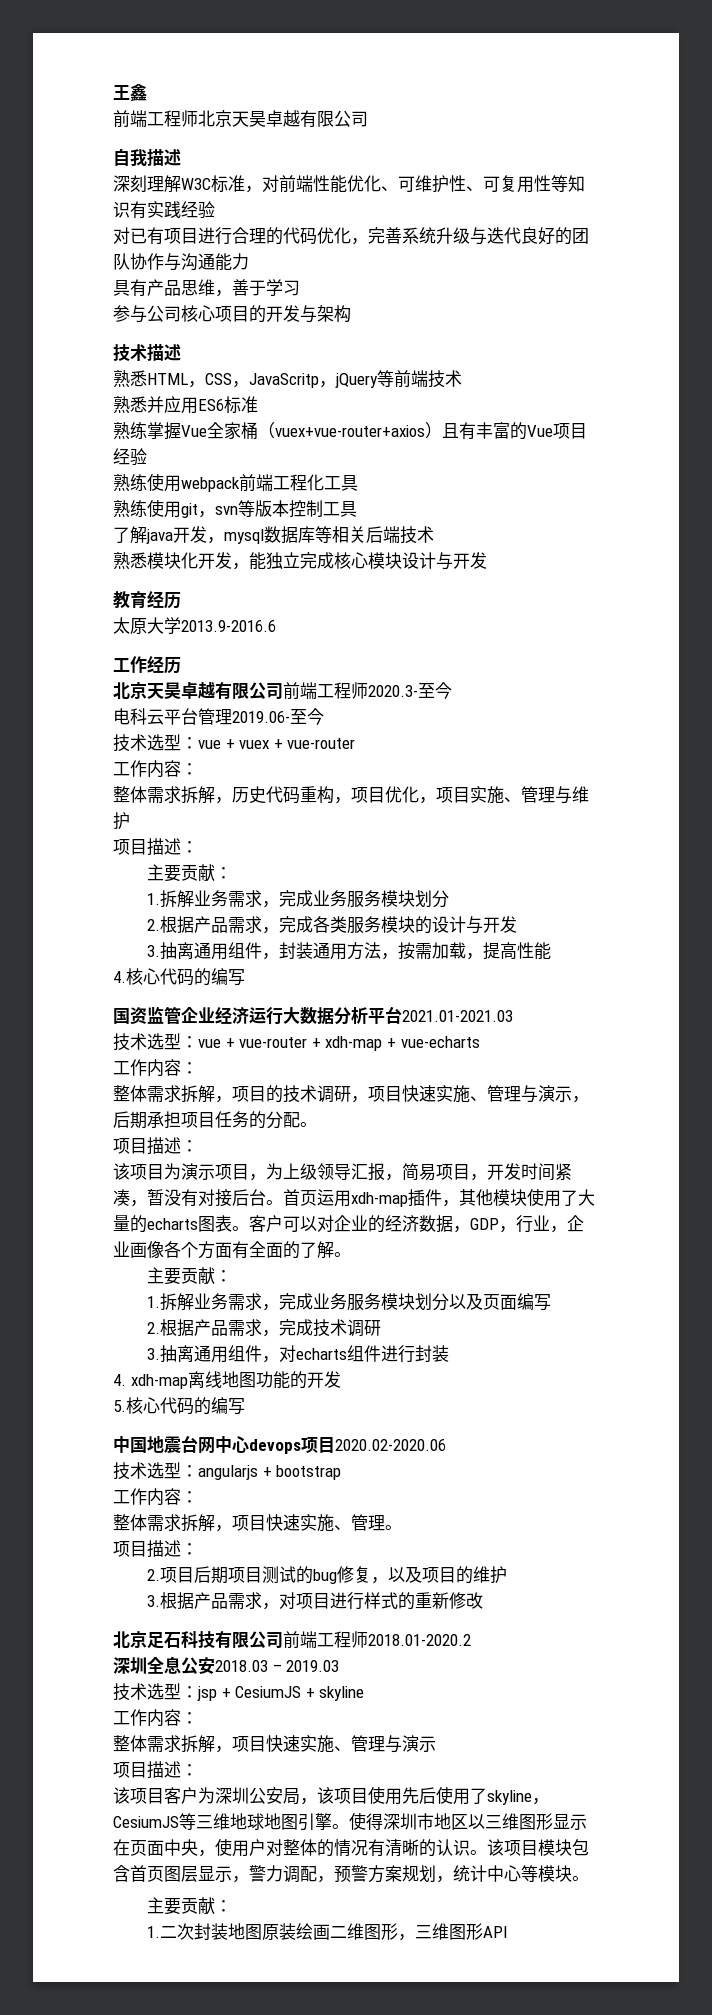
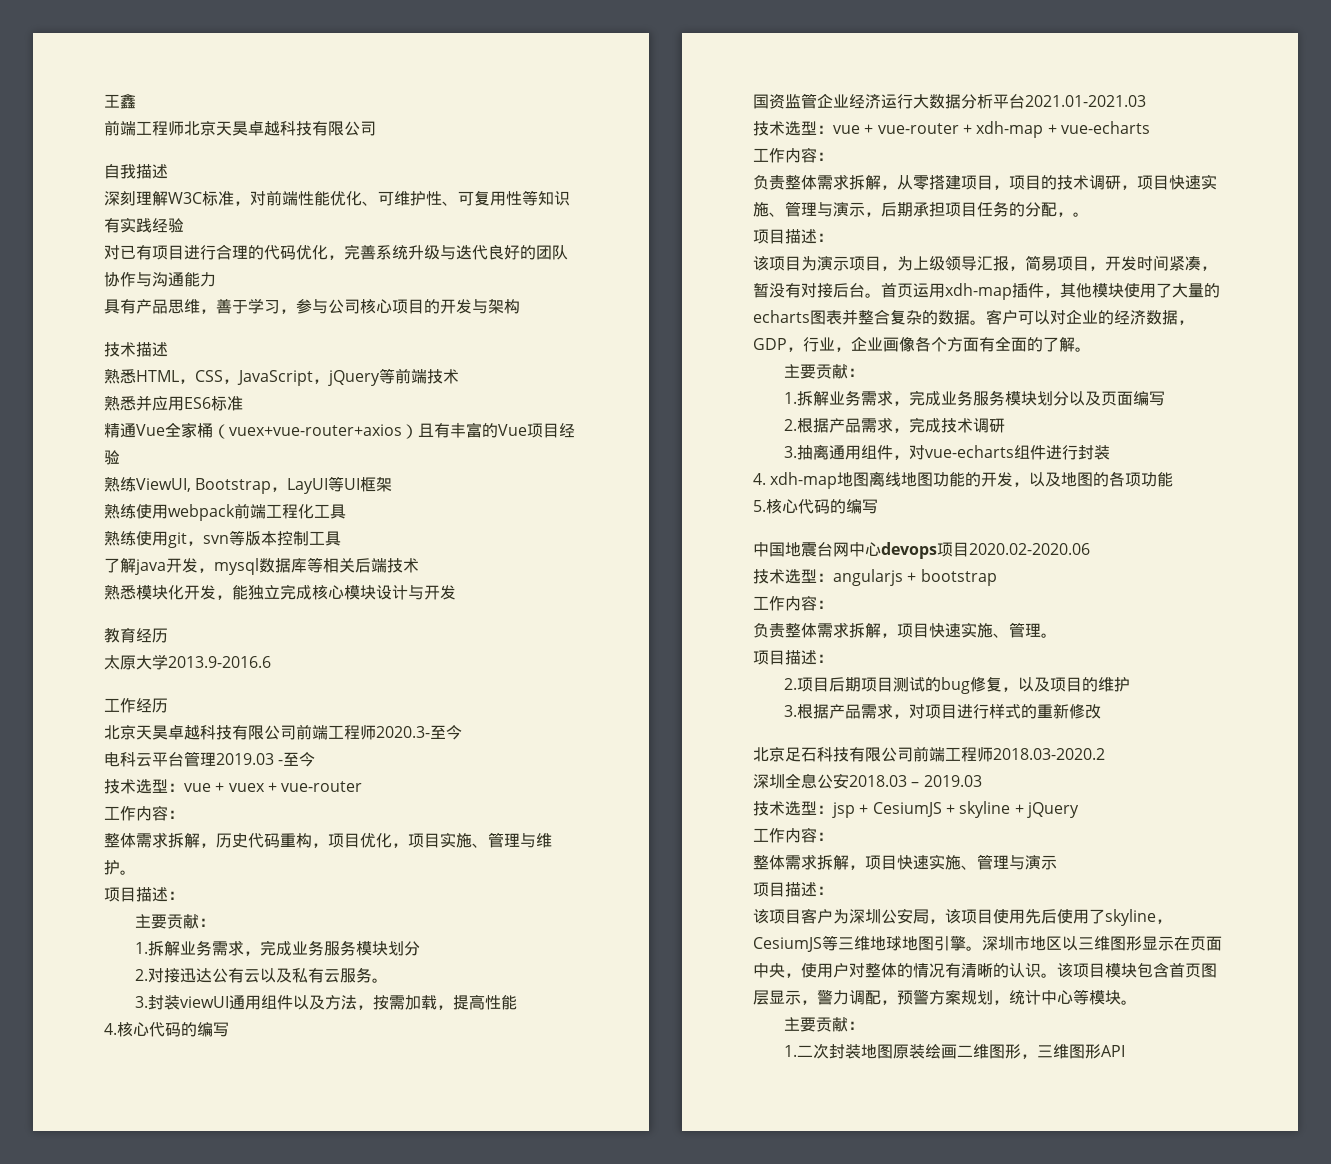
(300, 118) none -> [280,121,312,136] 科技
(300, 288) // -> [280,309,296,314] ，
[249,373,319,388] JavaScritp -> [237,370,313,386] JavaScript
[113,422,181,440] 熟练掌握 -> [104,423,136,438] 精通
(147, 457) none -> [104,476,393,494] // 熟练ViewUI, Bootstrap，LayUI等UI框架
(215, 690) none -> [200,725,232,740] 科技
[232,711,290,723] 2019.06- -> [216,753,284,765] 2019.03 -
(130, 821) none -> [120,870,136,875] 。
[159,916,517,934] [146,942,347,960] 根据产品需求，完成各类服务模块的设计与开发 // 3.抽离通用组件，封装通用 -> [147,967,388,983] [134,995,325,1010] 对接迅达公有云以及私有云服务。 // 3.封装viewUI通用组件以及
[113,1085,232,1103] 整体需求拆解， -> [753,174,1009,190] 负责整体需求拆解，从零搭建项目，
(300, 1120) none -> [1057,212,1073,217] ，
(232, 1223) none -> [842,309,970,325] 并整合复杂的数据
[295,1348,347,1360] echarts -> [924,445,1014,458] vue-echarts
(188, 1381) none -> [837,472,870,487] 地图
(341, 1379) none -> [1013,471,1174,487] ，以及地图的各项功能
(198, 1497) none -> [753,622,785,638] 负责
[368,1634,471,1646] 2018.01-2020.2 -> [993,748,1105,760] 2018.03-2020.2
(365, 1693) none -> [1014,802,1079,818] + jQuery
[349,1812,383,1830] 使得 -> (982, 948) none

